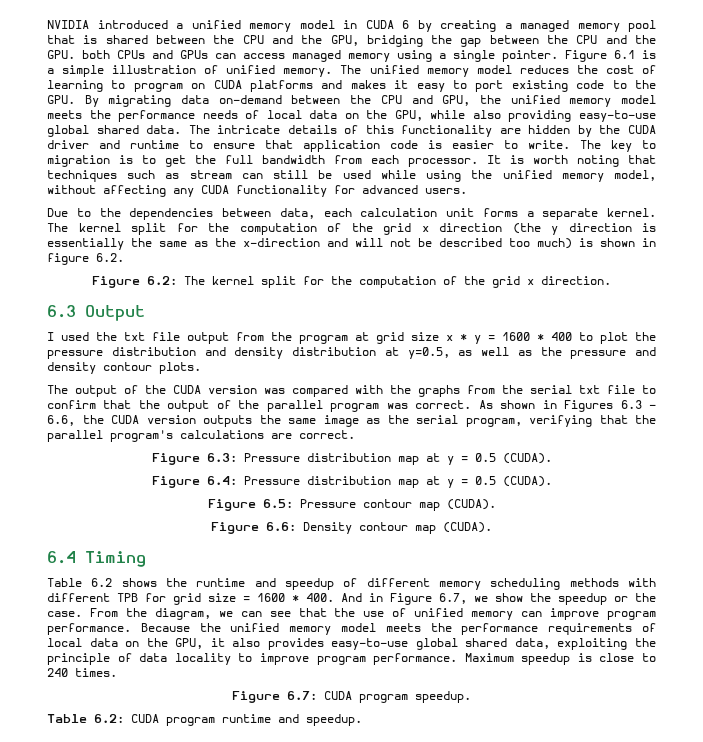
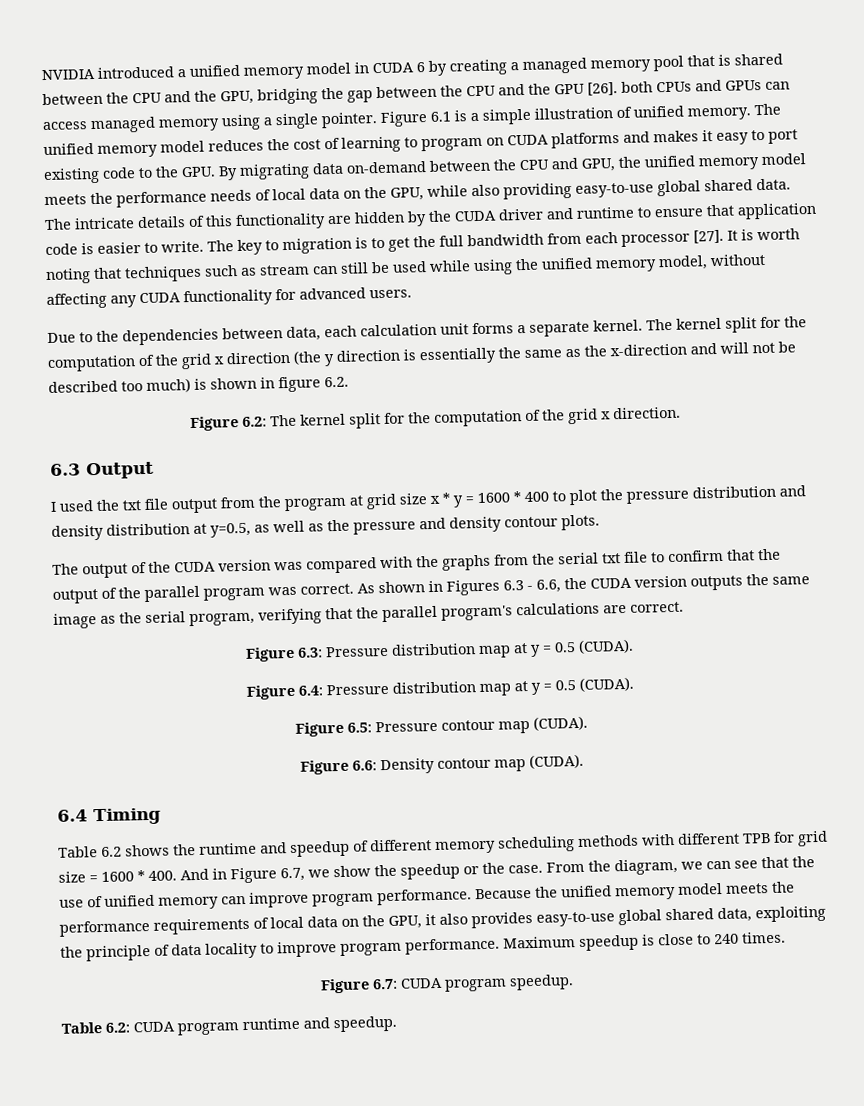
[47,50,75,59] GPU. -> [554,82,618,96] GPU [26].
[408,158,478,167] processor. -> [621,229,724,247] processor [27].

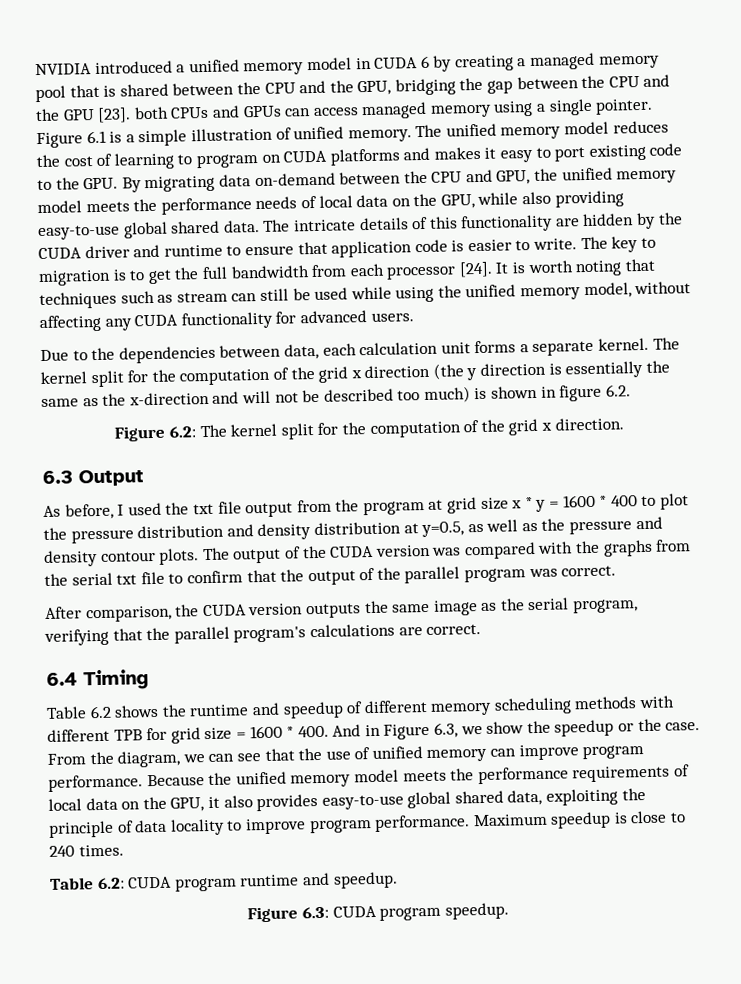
[587,82,618,96] [26]. -> [97,107,132,123] [23].
[693,229,724,244] [27]. -> [458,261,493,278] [24].
(154, 470) none -> [43,503,114,520] As before,
(600, 522) // -> (200, 556) none
[357,579,561,596] As shown in Figures 6.3 - 6.6, -> [45,605,172,623] // After comparison,
[245,638,634,662] [246,676,634,700] [294,715,588,737] [300,753,584,775] // Figure 6.3: Pressure distribution map at y = 0.5 (CUDA). // Figure 6.4: Pressure distribution map at y = 0.5 (CUDA). // Figure 6.5: Pressure contour map (CUDA). // Figure 6.6: Density contour map (CUDA). -> (482, 629) none
[280,867,305,882] 6.7, -> [434,722,459,738] 6.3,
[319,974,574,994] // Figure 6.7: CUDA program speedup. -> (124, 850) none
(397, 1024) none -> [247,902,509,923] // Figure 6.3: CUDA program speedup.

